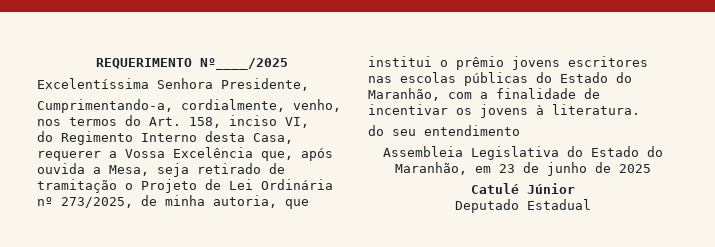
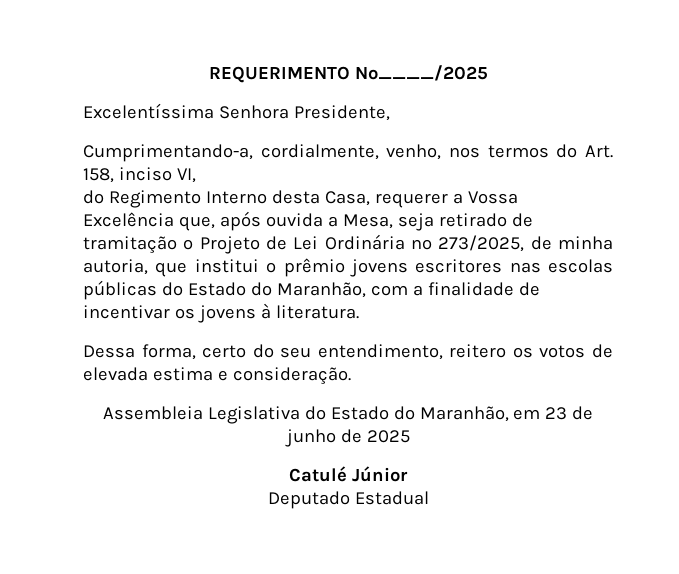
[368,125,520,136] do seu entendimento -> [83,344,613,360] [83,367,351,385] Dessa forma, certo do seu entendimento, reitero os votos de elevada estima e consideração.

